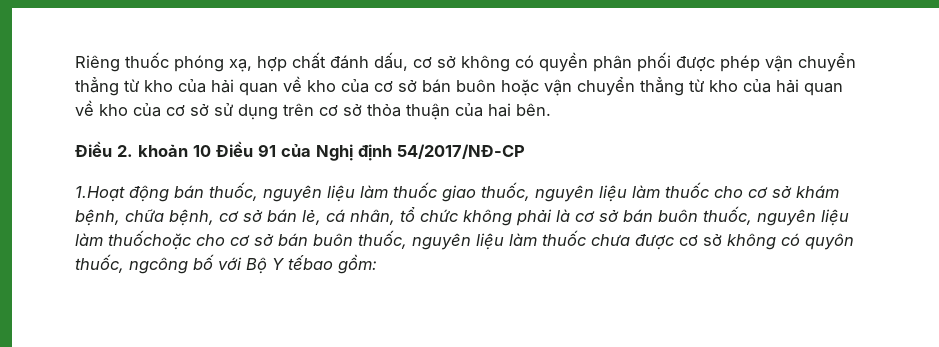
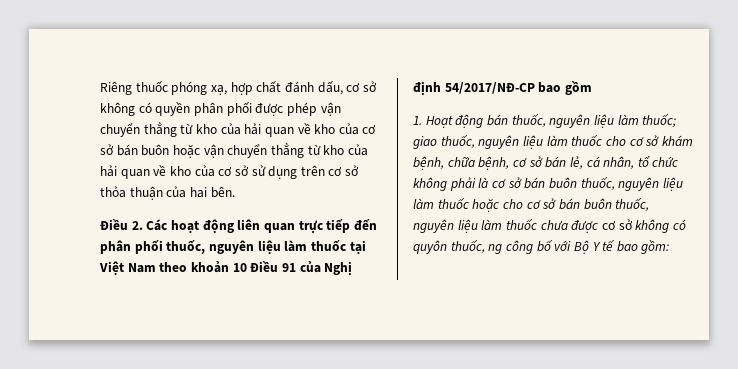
(133, 151) none -> [146,219,377,233] [100,240,366,254] [99,261,188,275] Các hoạt động liên quan trực tiếp đến phân phối thuốc, nguyên liệu làm thuốc tại Việt Nam theo
[75,186,125,202] // 1.Hoạt -> [538,81,592,95] [413,115,453,128] bao gồm // 1. Hoạt
[393,182,437,198] thuốc -> [642,114,677,128] thuốc;
[108,230,191,250] thuốchoặc -> [437,198,500,212] thuốc hoặc
[129,257,188,274] ngcông -> [488,240,533,254] ng công
[288,255,333,270] tếbao -> [602,240,638,252] tế bao

